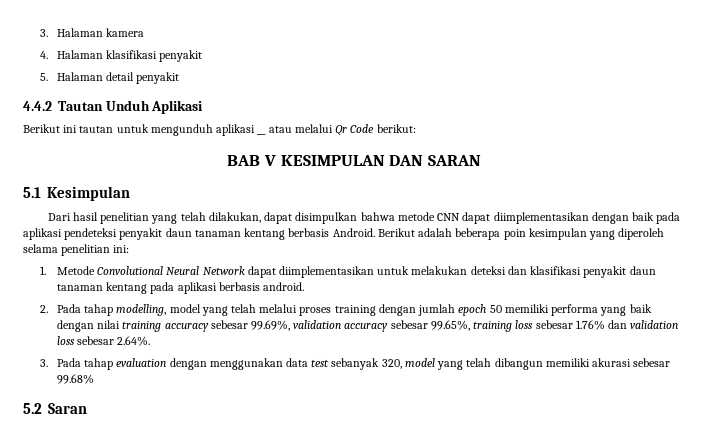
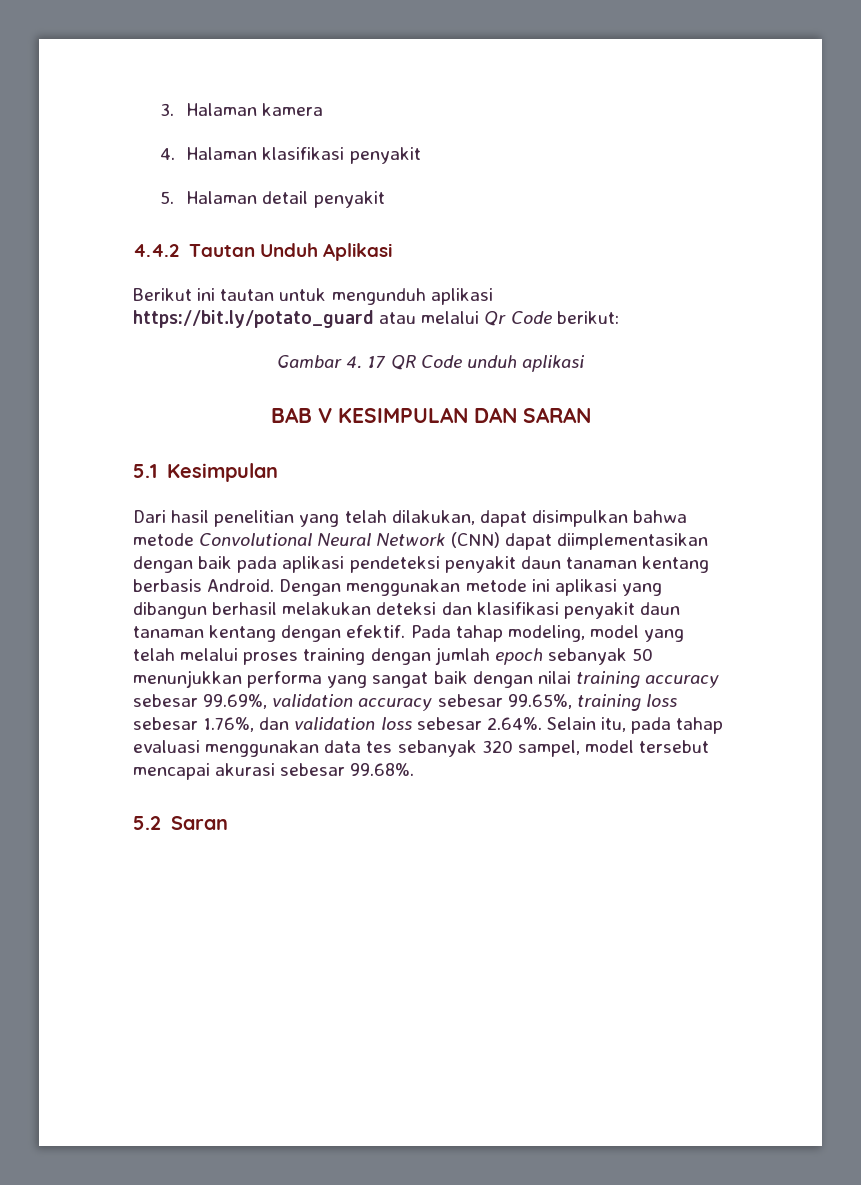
[257,133,267,135] __ -> [133,310,374,328] https://bit.ly/potato_guard
(416, 128) none -> [277,355,585,372] // Gambar 4. 17 QR Code unduh aplikasi
[437,213,461,221] CNN -> [199,532,500,548] Convolutional Neural Network (CNN)
[377,228,665,240] [23,244,130,256] [39,266,410,278] Berikut adalah beberapa poin kesimpulan yang diperoleh selama penelitian ini: // 1. Metode Convolutional Neural Network dapat diimplementasikan untuk -> [279,579,662,596] [133,602,278,619] Dengan menggunakan metode ini aplikasi yang dibangun berhasil
[150,282,304,294] [39,304,167,316] pada aplikasi berbasis android. // 2. Pada tahap modelling, -> [281,625,585,642] dengan efektif. Pada tahap modeling,
[489,304,549,313] 50 memiliki -> [547,648,654,665] [133,670,242,688] sebanyak 50 menunjukkan
(627, 311) none -> [372,672,429,688] sangat
[575,320,605,330] 1.76% -> [203,717,255,732] 1.76%,
[39,358,590,370] // 3. Pada tahap evaluation dengan menggunakan data test sebanyak 320, model yang telah dibangun memiliki -> [546,717,724,734] [133,740,710,757] [133,763,210,780] Selain itu, pada tahap evaluasi menggunakan data tes sebanyak 320 sampel, model tersebut mencapai
[56,374,94,384] 99.68% -> [350,763,415,776] 99.68%.

